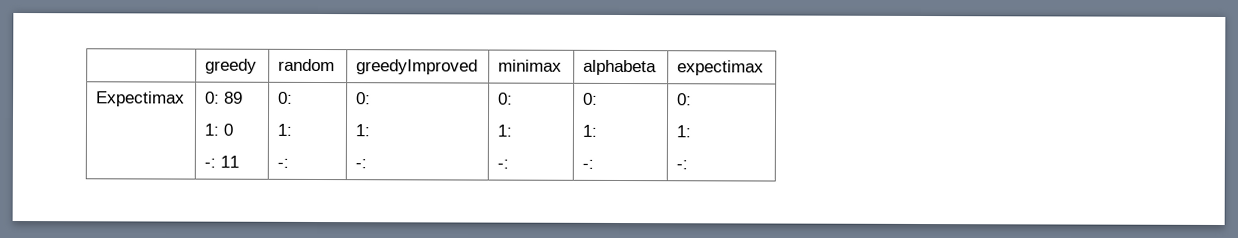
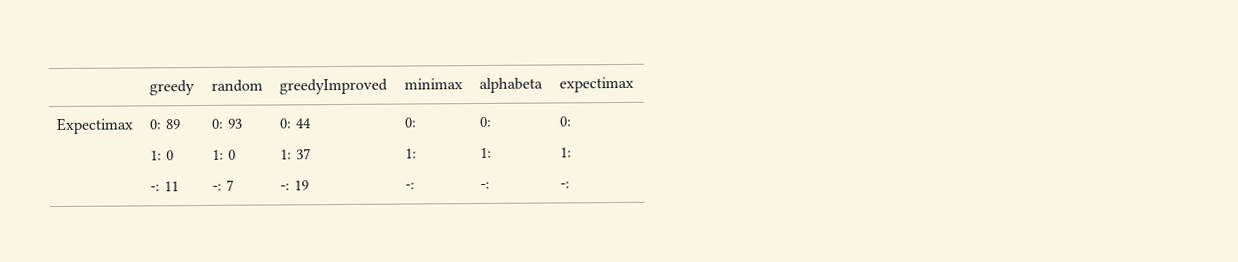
[277,123,293,136] [277,158,290,168] [356,92,372,105] [355,124,371,137] [355,159,368,169] [498,92,514,105] [497,124,513,137] [497,159,510,169] [583,92,599,105] [582,124,598,137] [582,159,595,169] [677,93,693,106] [676,125,692,138] // 1: // -: | 0: // 1: // -: | 0: // 1: // -: | 0: // 1: // -: | 0: // 1: -> [226,118,242,129] [212,149,236,160] [212,179,234,191] [279,118,311,129] [280,148,311,160] [280,180,309,191] [404,117,417,128] [405,148,418,159] [405,182,416,190] [479,116,492,127] [480,147,493,158] [480,181,491,189] [559,116,572,127] [560,147,573,158] 93 // 1: 0 // -: 7 | 0: 44 // 1: 37 // -: 19 | 0: // 1: // -: | 0: // 1: // -: | 0: // 1:

